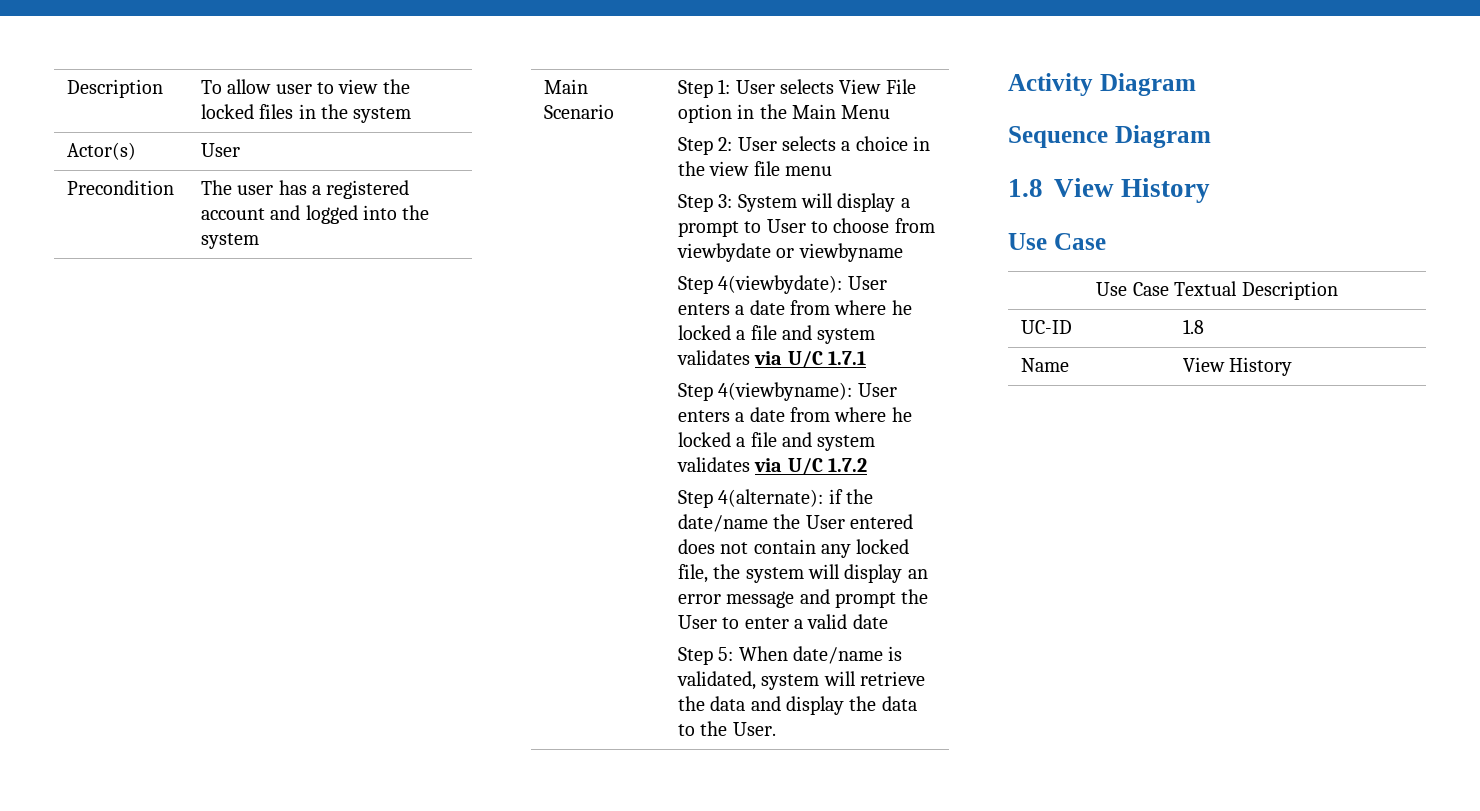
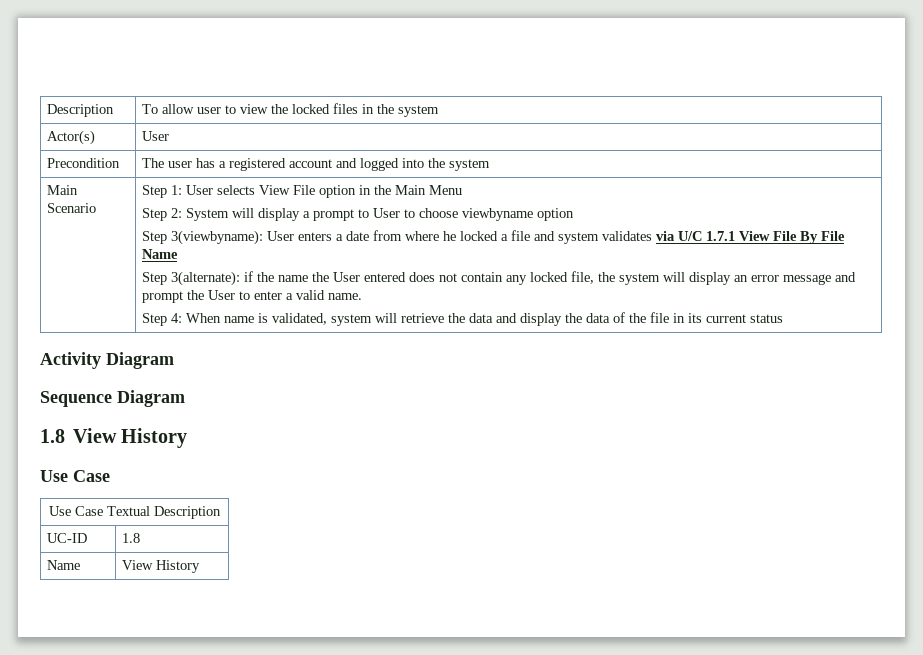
[737,136,931,151] [677,161,833,176] [677,194,733,212] User selects a choice in the view file menu // Step 3: -> (182, 213) none
[894,218,935,233] [676,243,795,262] from viewbydate or -> (458, 213) none
[677,275,843,294] // Step 4(viewbydate): -> [536,208,574,221] [141,230,263,245] option // Step 3(viewbyname):
[677,382,897,401] [677,407,912,422] [677,432,876,451] [676,457,868,475] [677,489,824,508] // Step 4(viewbyname): User enters a date from where he locked a file and system validates via U/C 1.7.2 // Step 4(alternate): -> [738,231,845,244] [141,249,178,259] [141,271,240,286] View File By File Name // Step 3(alternate):
[677,514,768,532] date/name -> [277,275,308,282] name
[852,614,888,629] [677,646,884,665] date // Step 5: When date/name -> [327,293,362,300] [141,313,254,326] name. // Step 4: When name
[677,721,776,736] to the User. -> [612,312,783,323] of the file in its current status

